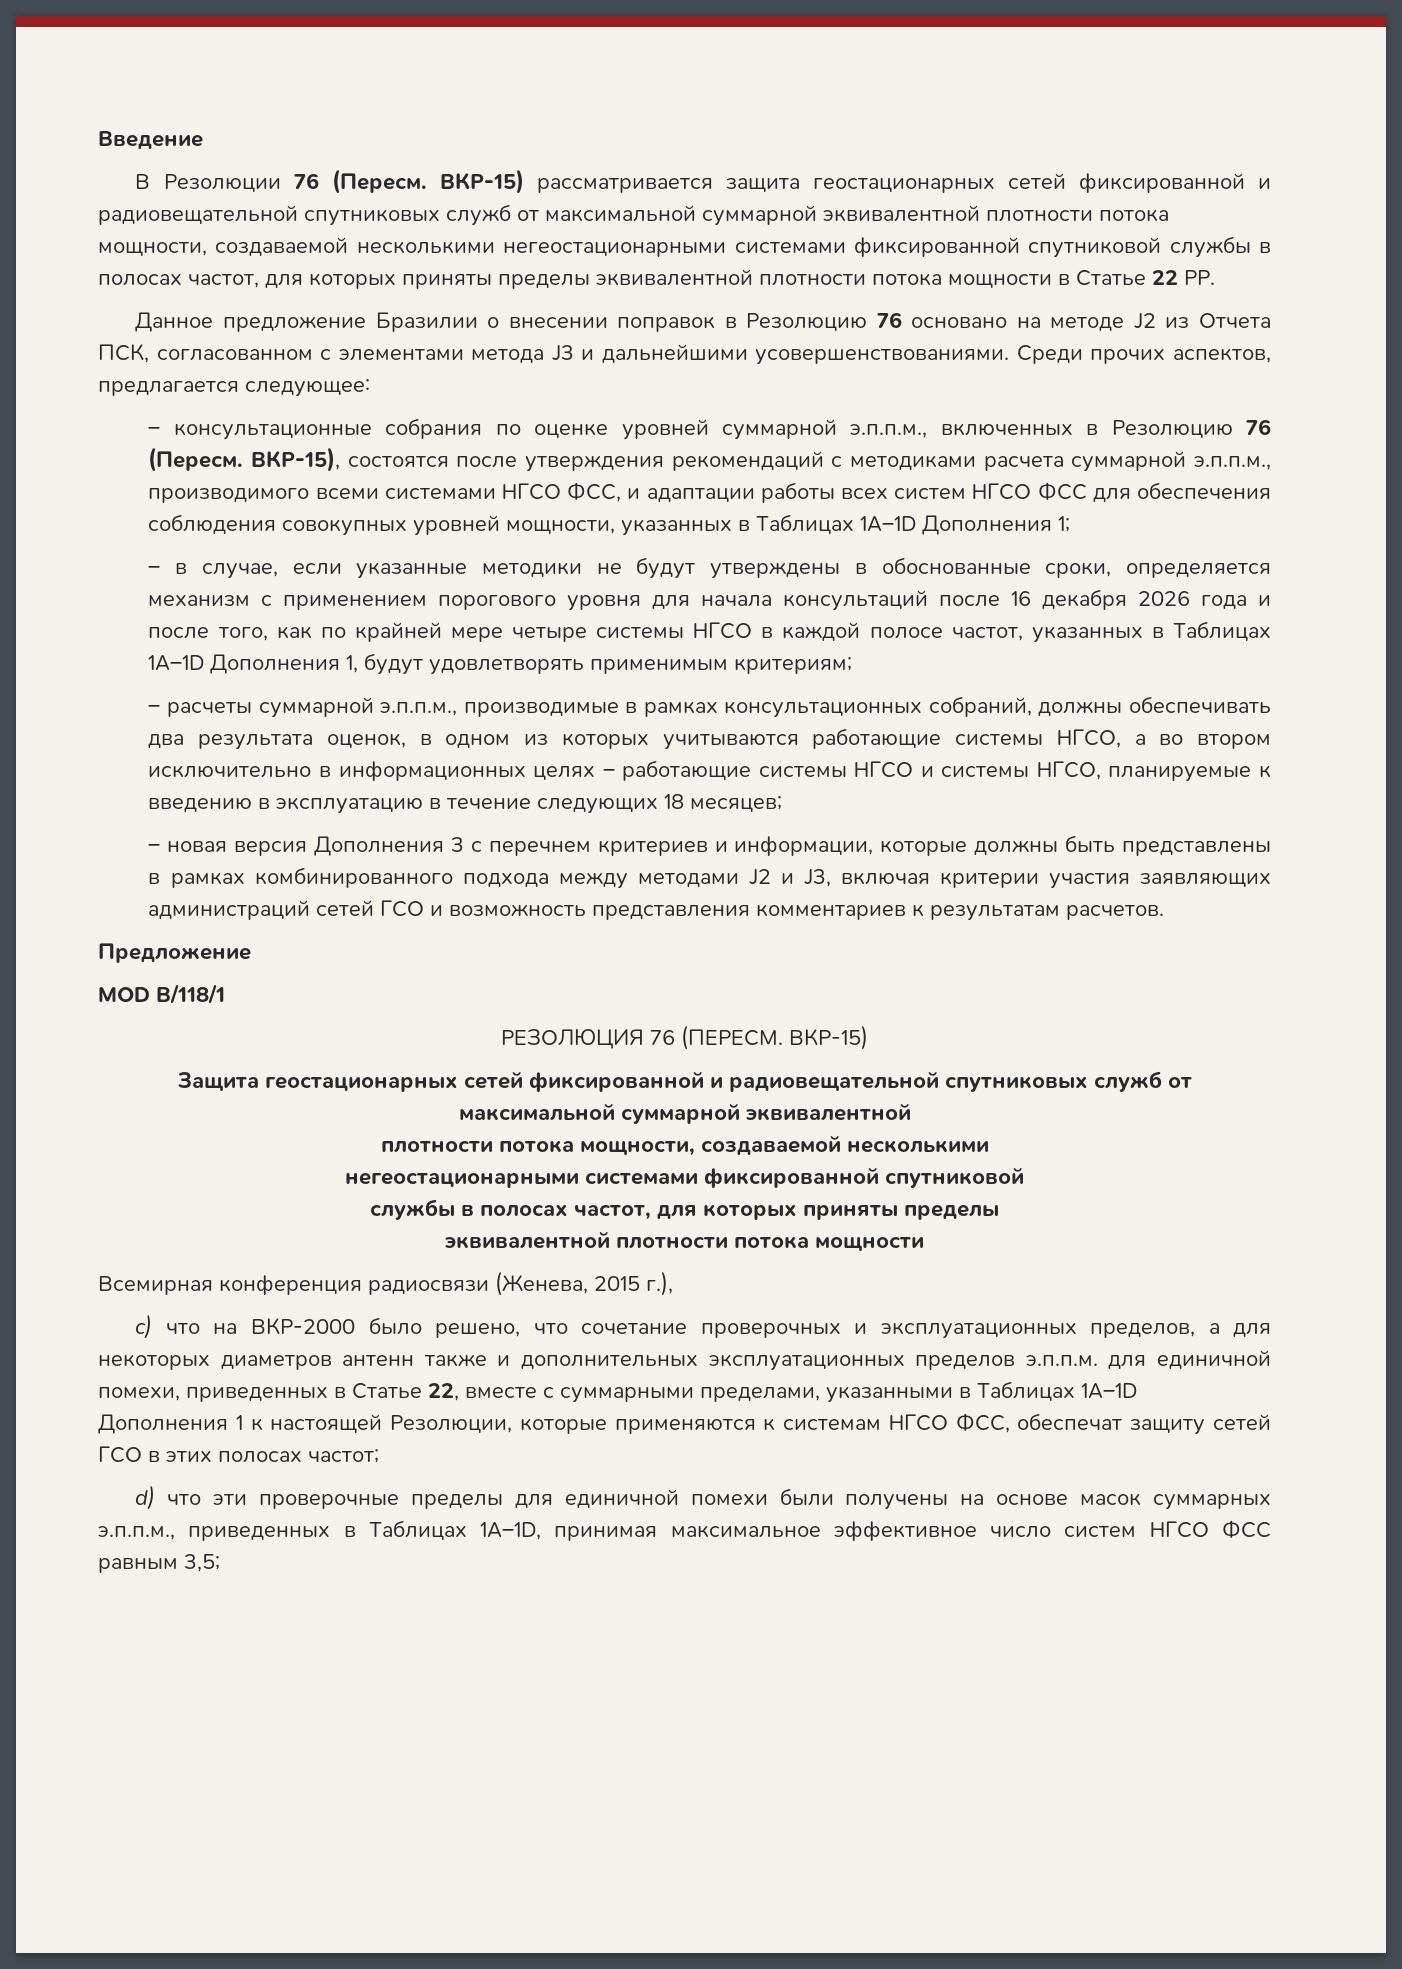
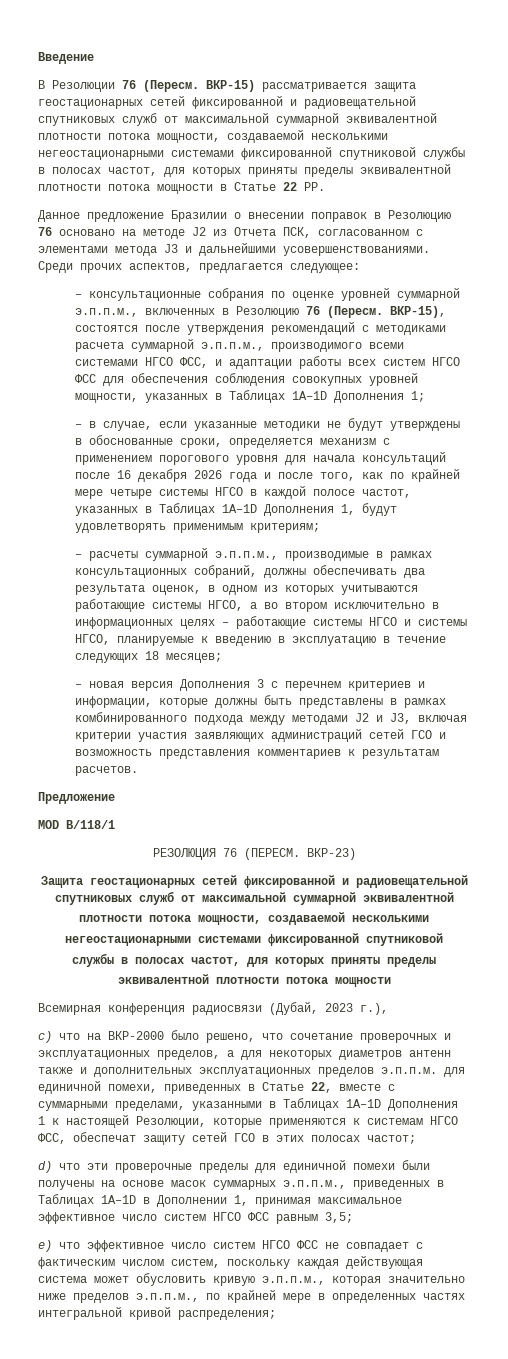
[789,1025,868,1050] ВКР-15) -> [306,848,356,860] ВКР-23)
[495,1271,640,1296] (Женева, 2015 -> [269,1002,353,1015] (Дубай, 2023
[480,1522,542,1540] 1A–1D, -> [101,1195,248,1207] 1A–1D в Дополнении 1,
(220, 1563) none -> [38,1240,423,1252] [38,1256,423,1269] [38,1273,465,1286] [38,1290,465,1303] [38,1307,276,1320] // e) что эффективное число систем НГСО ФСС не совпадает с фактическим числом систем, поскольку каждая действующая система может обусловить кривую э.п.п.м., которая значительно ниже пределов э.п.п.м., по крайней мере в определенных частях интегральной кривой распределения;

